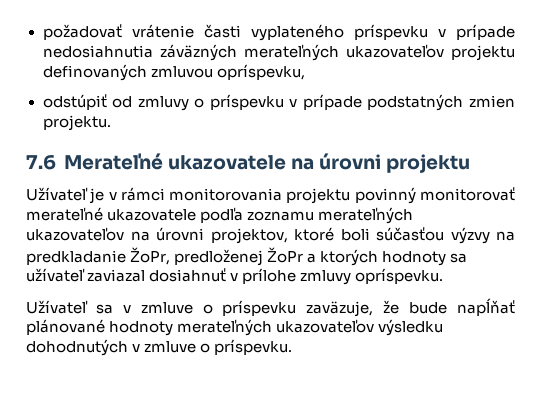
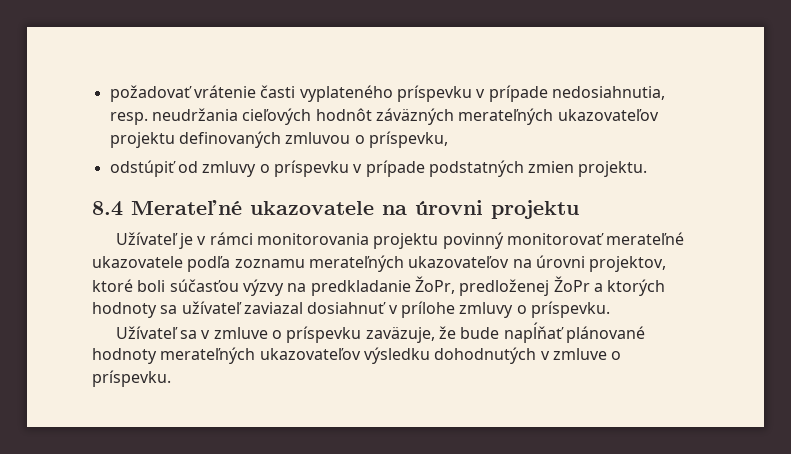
[42,45,153,58] nedosiahnutia -> [551,86,665,100] [109,108,372,125] nedosiahnutia, resp. neudržania cieľových hodnôt
[216,64,305,80] opríspevku, -> [354,131,448,148] o príspevku,
[26,155,56,170] 7.6 -> [92,201,123,216] 8.4
[355,268,444,284] opríspevku. -> [516,301,610,318] o príspevku.

